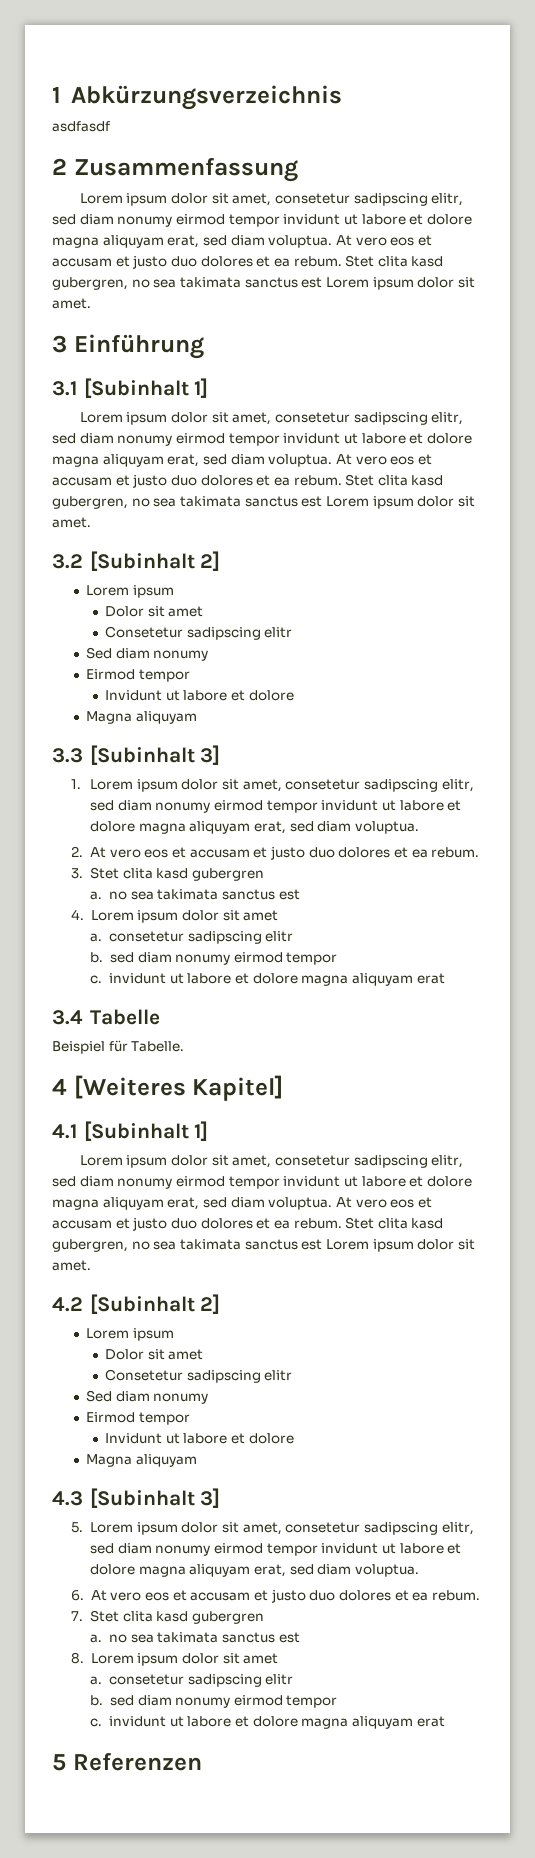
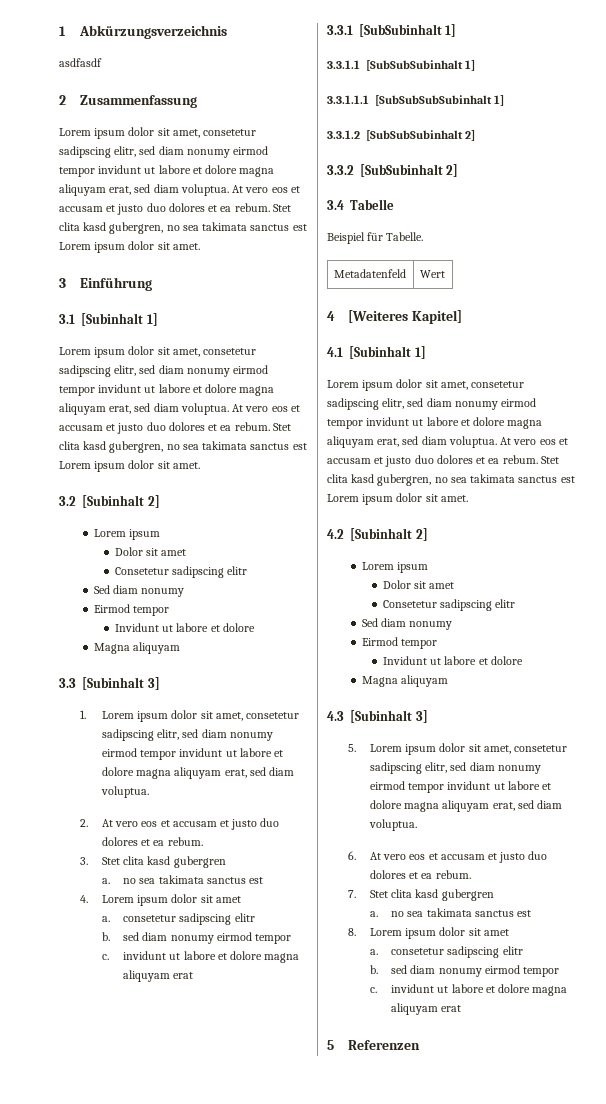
(445, 978) none -> [327,24,457,37] [327,60,476,71] [327,95,505,106] [327,130,476,141] [327,164,459,177] // 3.3.1 [SubSubinhalt 1] // 3.3.1.1 [SubSubSubinhalt 1] // 3.3.1.1.1 [SubSubSubSubinhalt 1] // 3.3.1.2 [SubSubSubinhalt 2] // 3.3.2 [SubSubinhalt 2]
(185, 1046) none -> [333,269,406,278] [419,270,445,278] // Metadatenfeld | Wert

